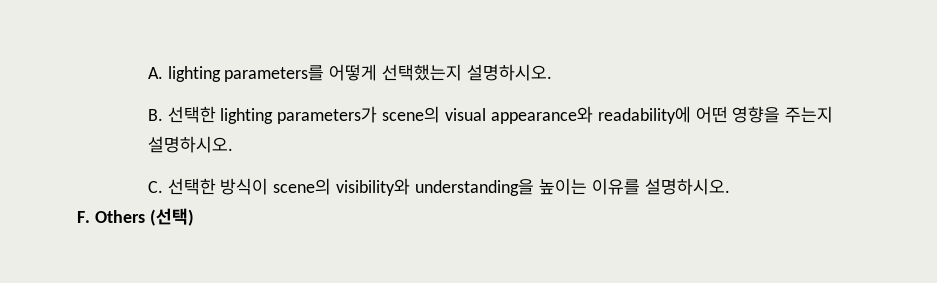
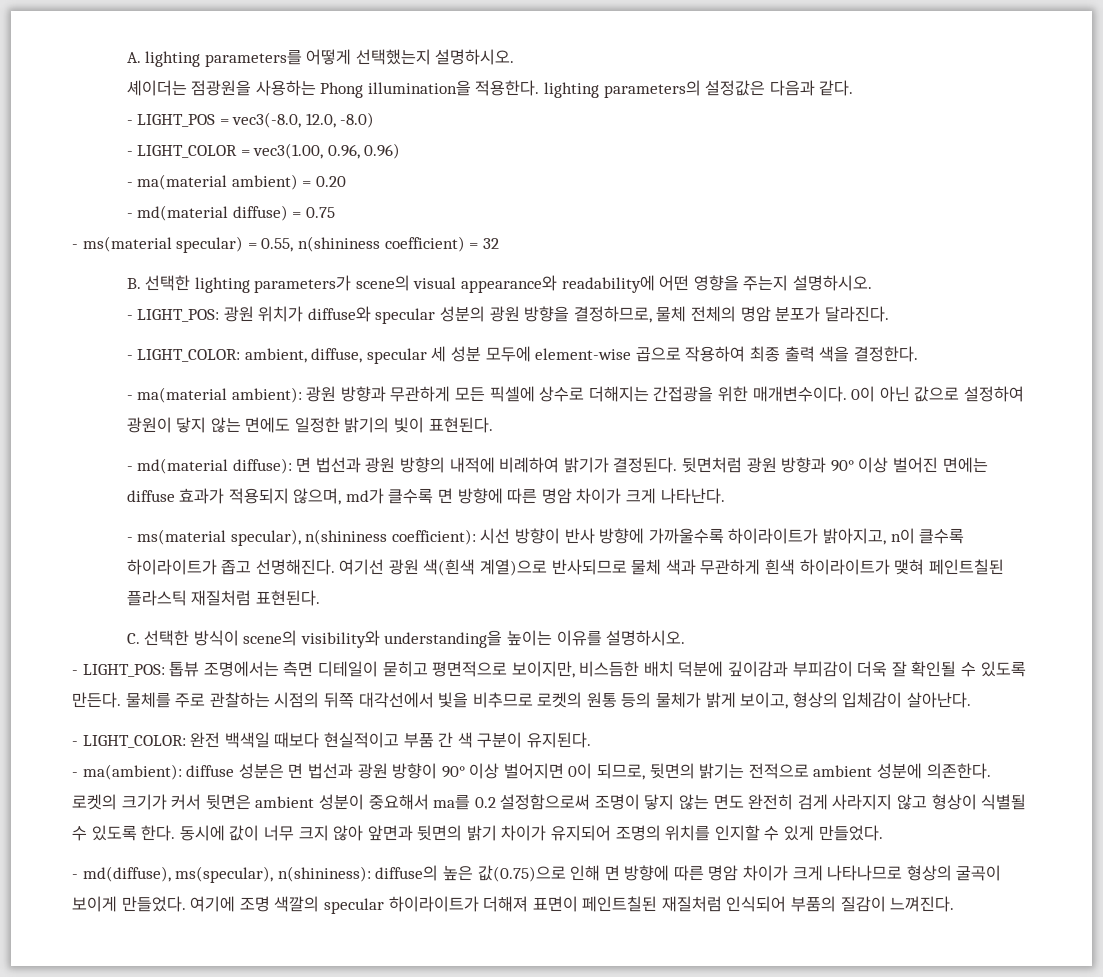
(553, 72) none -> [126,80,854,98] [126,112,375,128] [126,143,401,159] [126,174,346,190] [126,205,335,221] [72,236,499,253] // 셰이더는 점광원을 사용하는 Phong illumination을 적용한다. lighting parameters의 설정값은 다음과 같다. // - LIGHT_POS = vec3(-8.0, 12.0, -8.0) // - LIGHT_COLOR = vec3(1.00, 0.96, 0.96) // - ma(material ambient) = 0.20 // - md(material diffuse) = 0.75 // - ms(material specular) = 0.55, n(shininess coefficient) = 32
(233, 144) none -> [126,306,889,324] [126,346,918,364] [126,386,1024,403] [126,417,493,433] [126,457,988,474] [126,488,725,505] [126,528,965,546] [126,559,1004,576] [126,590,320,606] // - LIGHT_POS: 광원 위치가 diffuse와 specular 성분의 광원 방향을 결정하므로, 물체 전체의 명암 분포가 달라진다. // - LIGHT_COLOR: ambient, diffuse, specular 세 성분 모두에 element-wise 곱으로 작용하여 최종 출력 색을 결정한다. // - ma(material ambient): 광원 방향과 무관하게 모든 픽셀에 상수로 더해지는 간접광을 위한 매개변수이다. 0이 아닌 값으로 설정하여 광원이 닿지 않는 면에도 일정한 밝기의 빛이 표현된다. // - md(material diffuse): 면 법선과 광원 방향의 내적에 비례하여 밝기가 결정된다. 뒷면처럼 광원 방향과 90° 이상 벌어진 면에는 diffuse 효과가 적용되지 않으며, md가 클수록 면 방향에 따른 명암 차이가 크게 나타난다. // - ms(material specular), n(shininess coefficient): 시선 방향이 반사 방향에 가까울수록 하이라이트가 밝아지고, n이 클수록 하이라이트가 좁고 선명해진다. 여기선 광원 색(흰색 계열)으로 반사되므로 물체 색과 무관하게 흰색 하이라이트가 맺혀 페인트칠된 플라스틱 재질처럼 표현된다.
[77,208,194,226] F. Others (선택) -> [72,661,1026,678] [72,692,972,709] [72,732,591,748] [72,763,991,780] [72,794,1027,810] [72,825,883,841] [72,865,1002,883] [72,896,955,914] - LIGHT_POS: 톱뷰 조명에서는 측면 디테일이 묻히고 평면적으로 보이지만, 비스듬한 배치 덕분에 깊이감과 부피감이 더욱 잘 확인될 수 있도록 만든다. 물체를 주로 관찰하는 시점의 뒤쪽 대각선에서 빛을 비추므로 로켓의 원통 등의 물체가 밝게 보이고, 형상의 입체감이 살아난다. // - LIGHT_COLOR: 완전 백색일 때보다 현실적이고 부품 간 색 구분이 유지된다. // - ma(ambient): diffuse 성분은 면 법선과 광원 방향이 90° 이상 벌어지면 0이 되므로, 뒷면의 밝기는 전적으로 ambient 성분에 의존한다. 로켓의 크기가 커서 뒷면은 ambient 성분이 중요해서 ma를 0.2 설정함으로써 조명이 닿지 않는 면도 완전히 검게 사라지지 않고 형상이 식별될 수 있도록 한다. 동시에 값이 너무 크지 않아 앞면과 뒷면의 밝기 차이가 유지되어 조명의 위치를 인지할 수 있게 만들었다. // - md(diffuse), ms(specular), n(shininess): diffuse의 높은 값(0.75)으로 인해 면 방향에 따른 명암 차이가 크게 나타나므로 형상의 굴곡이 보이게 만들었다. 여기에 조명 색깔의 specular 하이라이트가 더해져 표면이 페인트칠된 재질처럼 인식되어 부품의 질감이 느껴진다.

